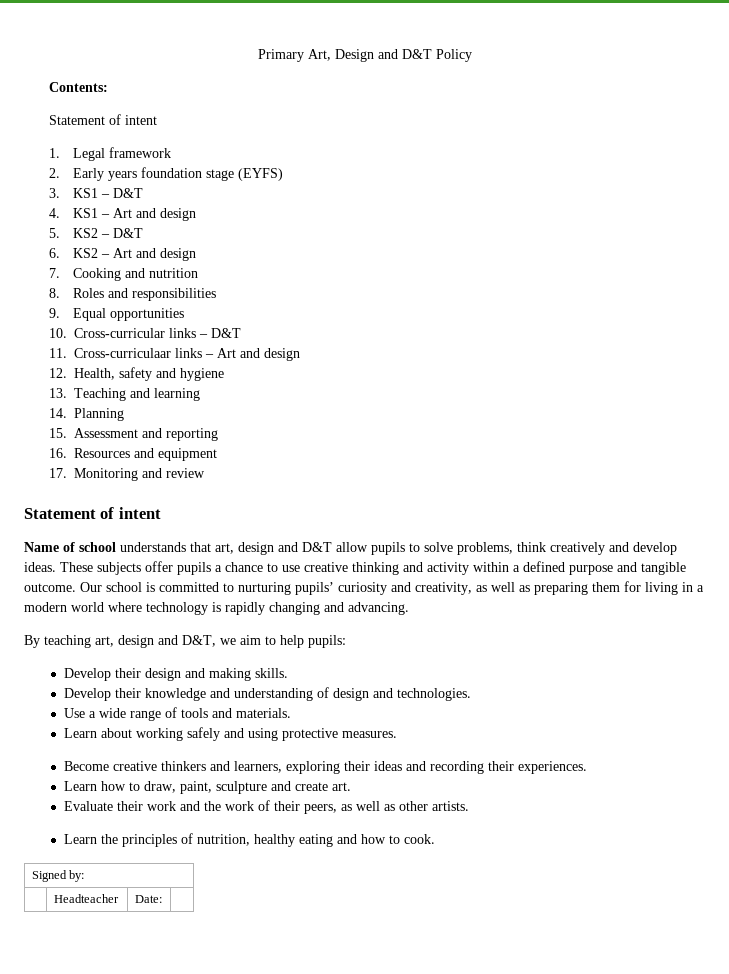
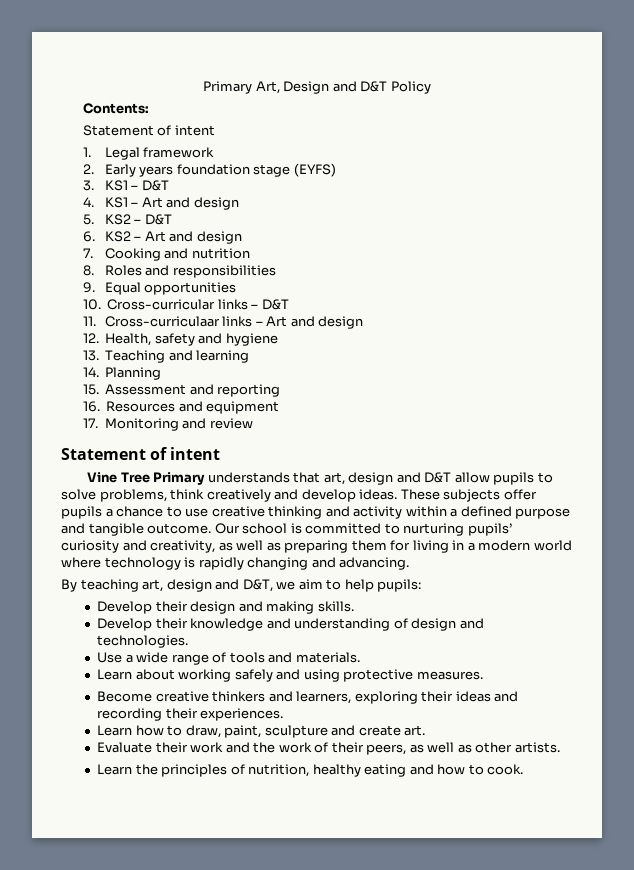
[24,542,116,552] Name of school -> [87,472,206,485] Vine Tree Primary
[31,870,85,882] [53,894,119,903] [134,895,162,903] // Signed by: // | Headteacher | Date: | -> (524, 769) none

